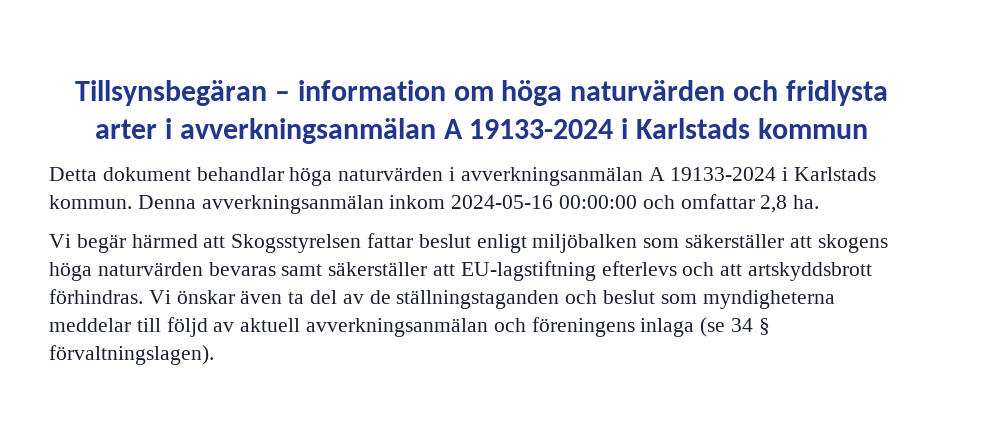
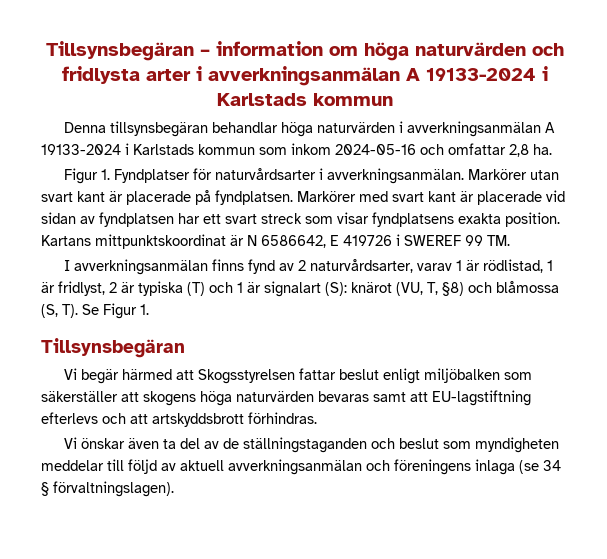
[49,167,191,181] Detta dokument -> [64,121,209,137] Denna tillsynsbegäran
[49,195,384,214] kommun. Denna avverkningsanmälan -> [198,144,287,155] kommun som
[559,195,638,209] 00:00:00 -> (416, 149) none
(820, 202) none -> [64,168,560,184] [41,190,565,205] [41,212,560,227] [41,234,510,249] [64,259,554,275] [41,281,559,297] [41,303,149,319] [41,338,185,358] // Figur 1. Fyndplatser för naturvårdsarter i avverkningsanmälan. Markörer utan svart kant är placerade på fyndplatsen. Markörer med svart kant är placerade vid sidan av fyndplatsen har ett svart streck som visar fyndplatsens exakta position. Kartans mittpunktskoordinat är N 6586642, E 419726 i SWEREF 99 TM. // I avverkningsanmälan finns fynd av 2 naturvårdsarter, varav 1 är rödlistad, 1 är fridlyst, 2 är typiska (T) och 1 är signalart (S): knärot (VU, T, §8) och blåmossa (S, T). Se Figur 1. // Tillsynsbegäran
[328,262,428,276] säkerställer -> (406, 397) none
(143, 296) none -> (317, 418) //
[702,290,835,309] myndigheterna -> [475,437,560,453] myndigheten

